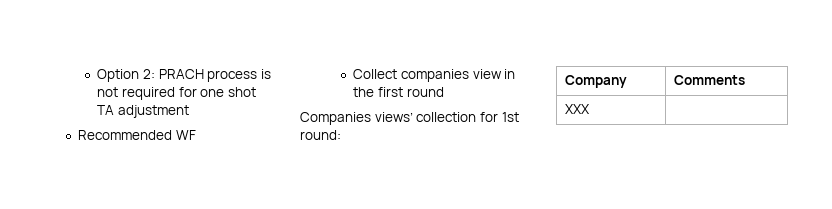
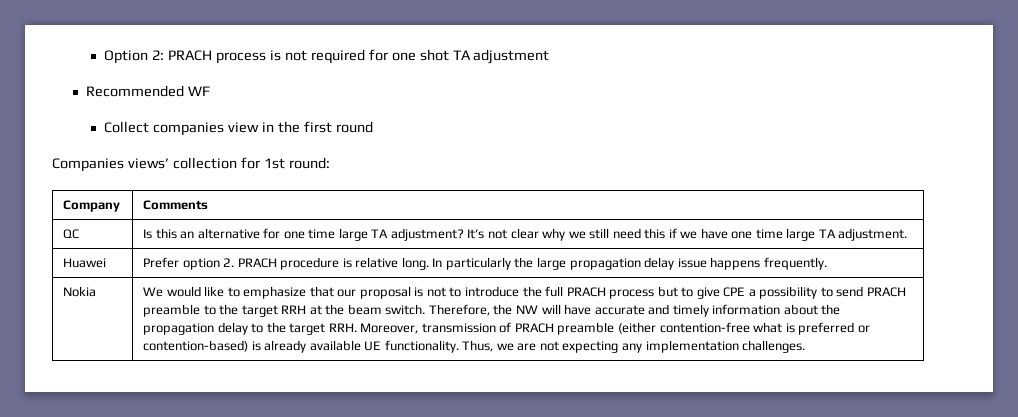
[565,104,591,114] XXX | -> [63,229,80,239] [143,228,908,241] [63,258,107,268] [143,257,827,270] [63,286,97,297] [143,286,906,299] [143,304,841,317] [143,322,870,335] [143,340,806,353] QC | Is this an alternative for one time large TA adjustment? It’s not clear why we still need this if we have one time large TA adjustment. // Huawei | Prefer option 2. PRACH procedure is relative long. In particularly the large propagation delay issue happens frequently. // Nokia | We would like to emphasize that our proposal is not to introduce the full PRACH process but to give CPE a possibility to send PRACH preamble to the target RRH at the beam switch. Therefore, the NW will have accurate and timely information about the propagation delay to the target RRH. Moreover, transmission of PRACH preamble (either contention-free what is preferred or contention-based) is already available UE functionality. Thus, we are not expecting any implementation challenges.

